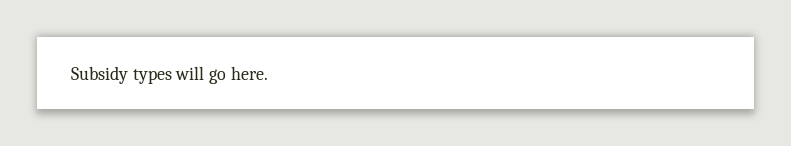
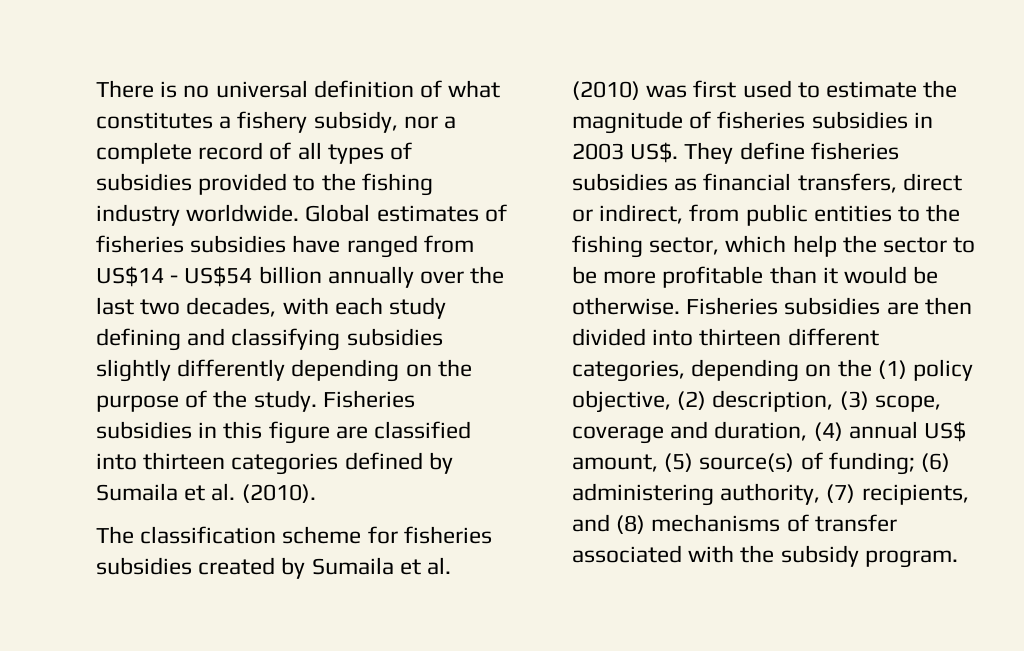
[71,66,268,84] Subsidy types will go here. -> [96,80,501,98] [96,111,457,133] [96,142,413,164] [96,173,433,196] [96,204,507,226] [96,235,474,258] [96,266,505,288] [96,297,447,319] [96,328,443,351] [96,359,472,382] [96,390,415,412] [96,421,472,444] [96,452,453,475] [96,483,316,503] [96,526,492,544] [96,557,452,579] [572,80,958,100] [572,111,933,134] [572,142,899,164] [572,173,962,193] [572,204,961,226] [572,235,976,258] [572,266,939,288] [572,297,972,315] [572,328,879,346] [572,359,974,382] [572,390,941,413] [572,421,967,444] [572,452,951,475] [572,483,969,506] [572,514,897,534] [572,545,958,568] There is no universal definition of what constitutes a fishery subsidy, nor a complete record of all types of subsidies provided to the fishing industry worldwide. Global estimates of fisheries subsidies have ranged from US$14 - US$54 billion annually over the last two decades, with each study defining and classifying subsidies slightly differently depending on the purpose of the study. Fisheries subsidies in this figure are classified into thirteen categories defined by Sumaila et al. (2010). // The classification scheme for fisheries subsidies created by Sumaila et al. (2010) was first used to estimate the magnitude of fisheries subsidies in 2003 US$. They define fisheries subsidies as financial transfers, direct or indirect, from public entities to the fishing sector, which help the sector to be more profitable than it would be otherwise. Fisheries subsidies are then divided into thirteen different categories, depending on the (1) policy objective, (2) description, (3) scope, coverage and duration, (4) annual US$ amount, (5) source(s) of funding; (6) administering authority, (7) recipients, and (8) mechanisms of transfer associated with the subsidy program.

